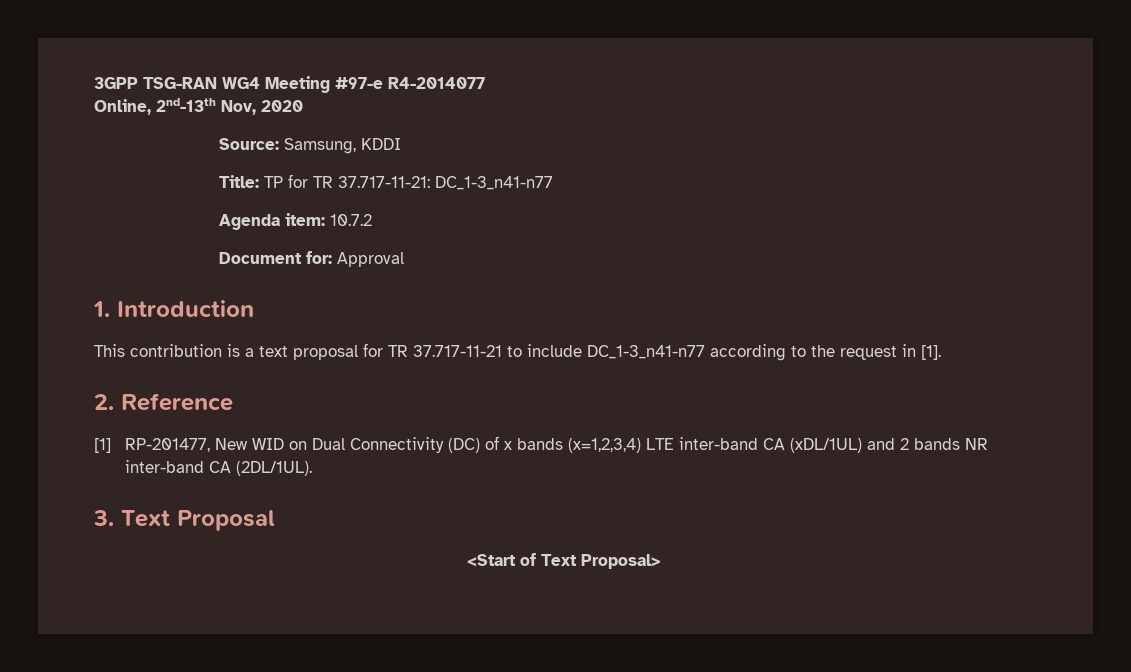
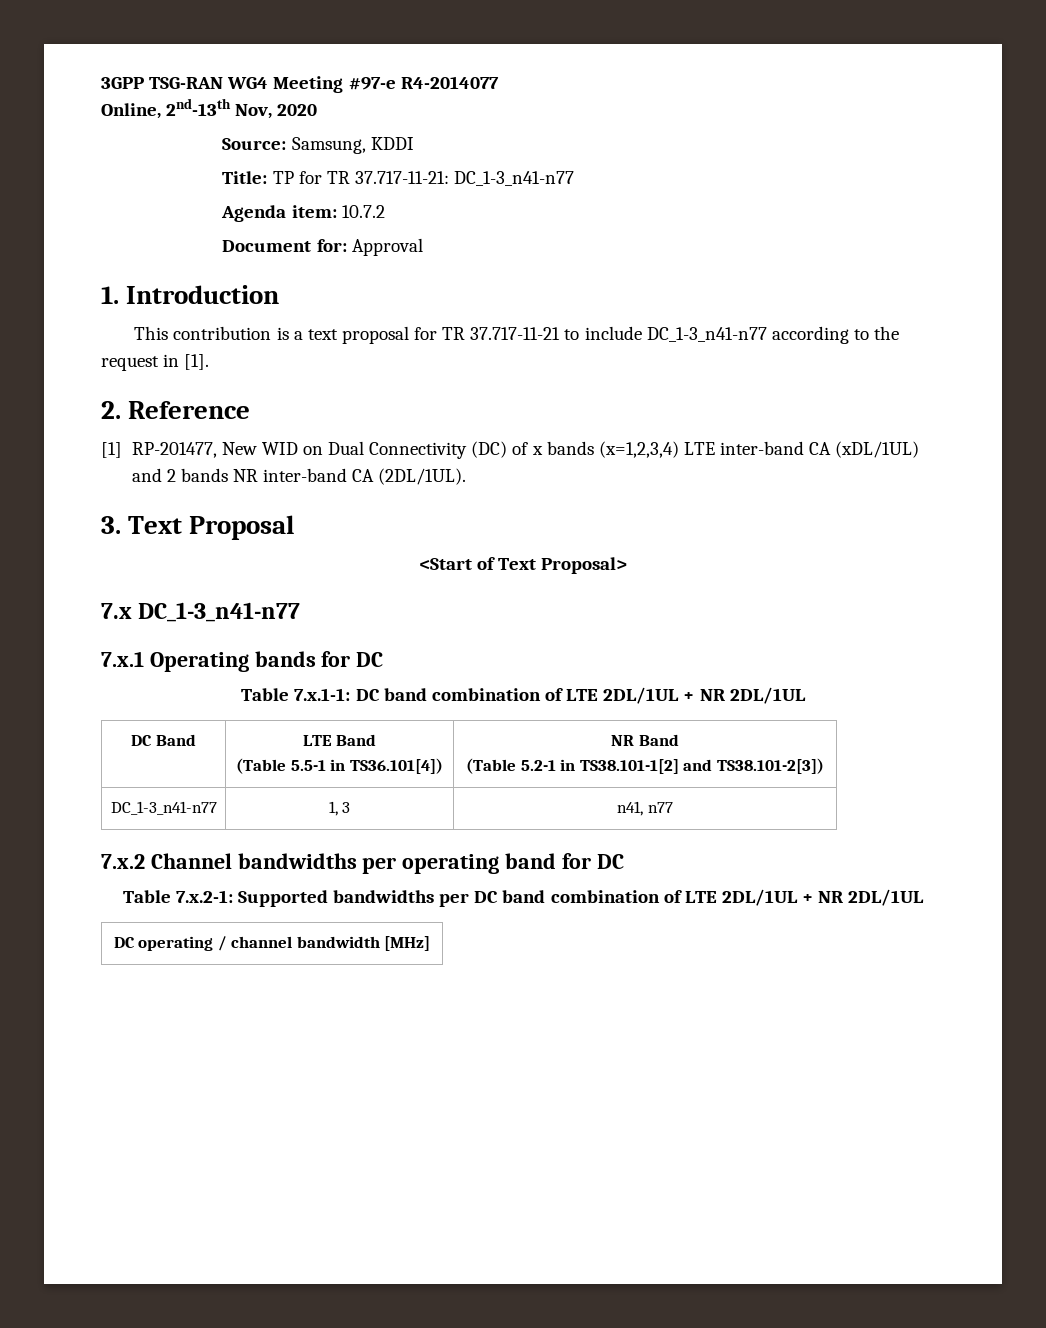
(661, 561) none -> [101,602,301,622] [101,651,384,672] [241,687,806,704] [131,734,196,746] [302,734,377,746] [236,758,443,774] [611,734,679,746] [466,758,824,774] [110,801,217,815] [328,801,351,816] [617,801,673,816] [101,853,624,874] [122,889,925,907] [113,936,431,951] // 7.x DC_1-3_n41-n77 // 7.x.1 Operating bands for DC // Table 7.x.1-1: DC band combination of LTE 2DL/1UL + NR 2DL/1UL // DC Band | LTE Band // (Table 5.5-1 in TS36.101[4]) | NR Band // (Table 5.2-1 in TS38.101-1[2] and TS38.101-2[3]) // DC_1-3_n41-n77 | 1, 3 | n41, n77 // 7.x.2 Channel bandwidths per operating band for DC // Table 7.x.2-1: Supported bandwidths per DC band combination of LTE 2DL/1UL + NR 2DL/1UL // DC operating / channel bandwidth [MHz]

